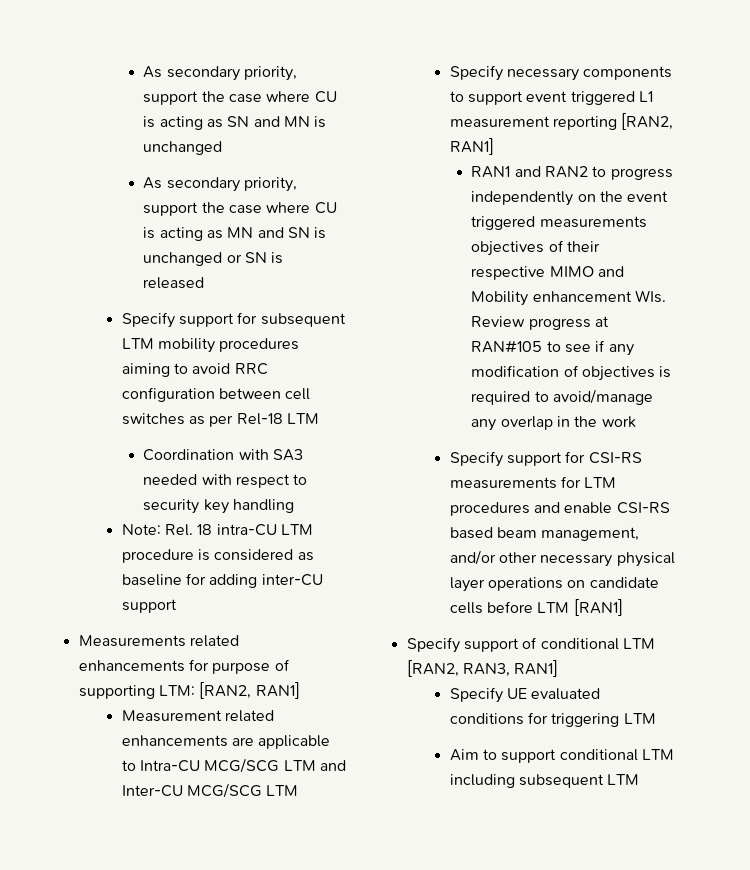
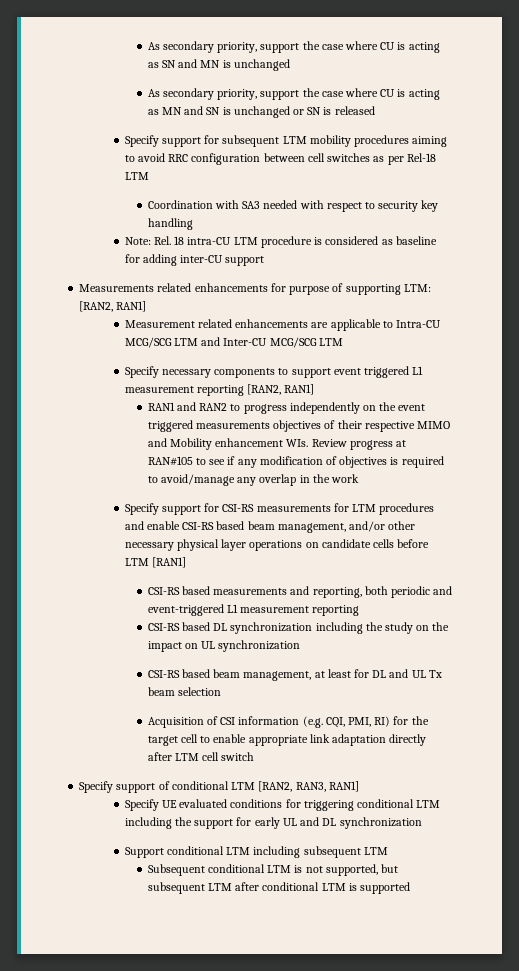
(623, 607) none -> [147,586,453,598] [147,604,360,616] [147,622,450,634] [147,640,301,652] [147,669,442,681] [147,687,221,696] [147,716,429,728] [147,734,427,746] [147,752,255,761] // CSI-RS based measurements and reporting, both periodic and event-triggered L1 measurement reporting // CSI-RS based DL synchronization including the study on the impact on UL synchronization // CSI-RS based beam management, at least for DL and UL Tx beam selection // Acquisition of CSI information (e.g. CQI, PMI, RI) for the target cell to enable appropriate link adaptation directly after LTM cell switch
[623,713,656,724] [449,749,557,763] LTM // Aim to support -> [357,799,441,808] [124,817,422,829] [124,847,164,858] conditional LTM including the support for early UL and DL synchronization // Support
(640, 779) none -> [147,864,398,876] [147,882,410,894] // Subsequent conditional LTM is not supported, but subsequent LTM after conditional LTM is supported

